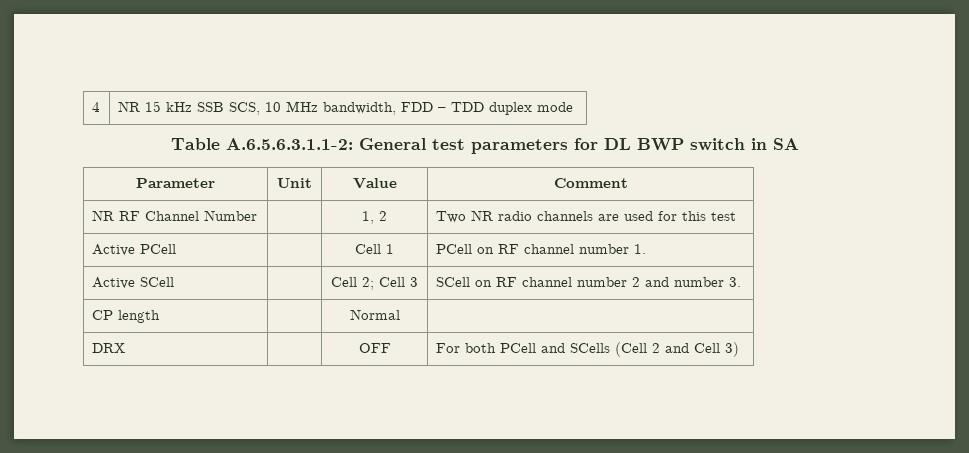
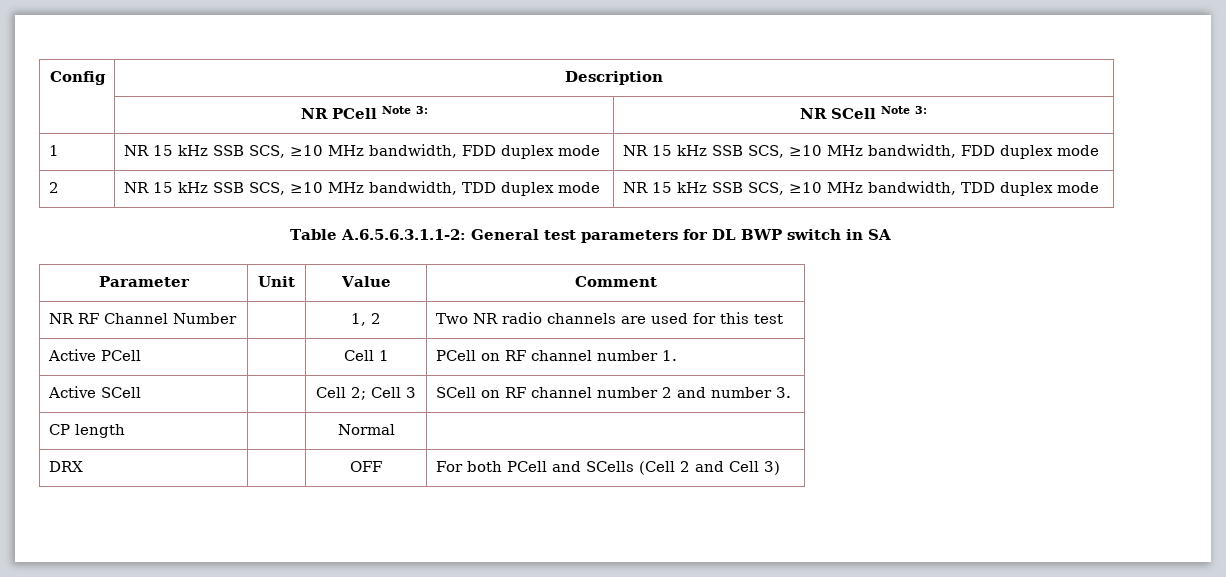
[91,102,100,112] [117,101,446,115] 4 | NR 15 kHz SSB SCS, 10 MHz bandwidth, FDD – -> [49,71,106,85] [565,71,663,85] [300,106,428,119] [800,106,927,119] [48,145,59,156] [123,144,600,159] [622,144,1099,159] [48,182,59,193] [123,181,600,196] [622,181,956,195] Config | Description // | NR PCell Note 3: | NR SCell Note 3: // 1 | NR 15 kHz SSB SCS, ≥10 MHz bandwidth, FDD duplex mode | NR 15 kHz SSB SCS, ≥10 MHz bandwidth, FDD duplex mode // 2 | NR 15 kHz SSB SCS, ≥10 MHz bandwidth, TDD duplex mode | NR 15 kHz SSB SCS, ≥10 MHz bandwidth,

